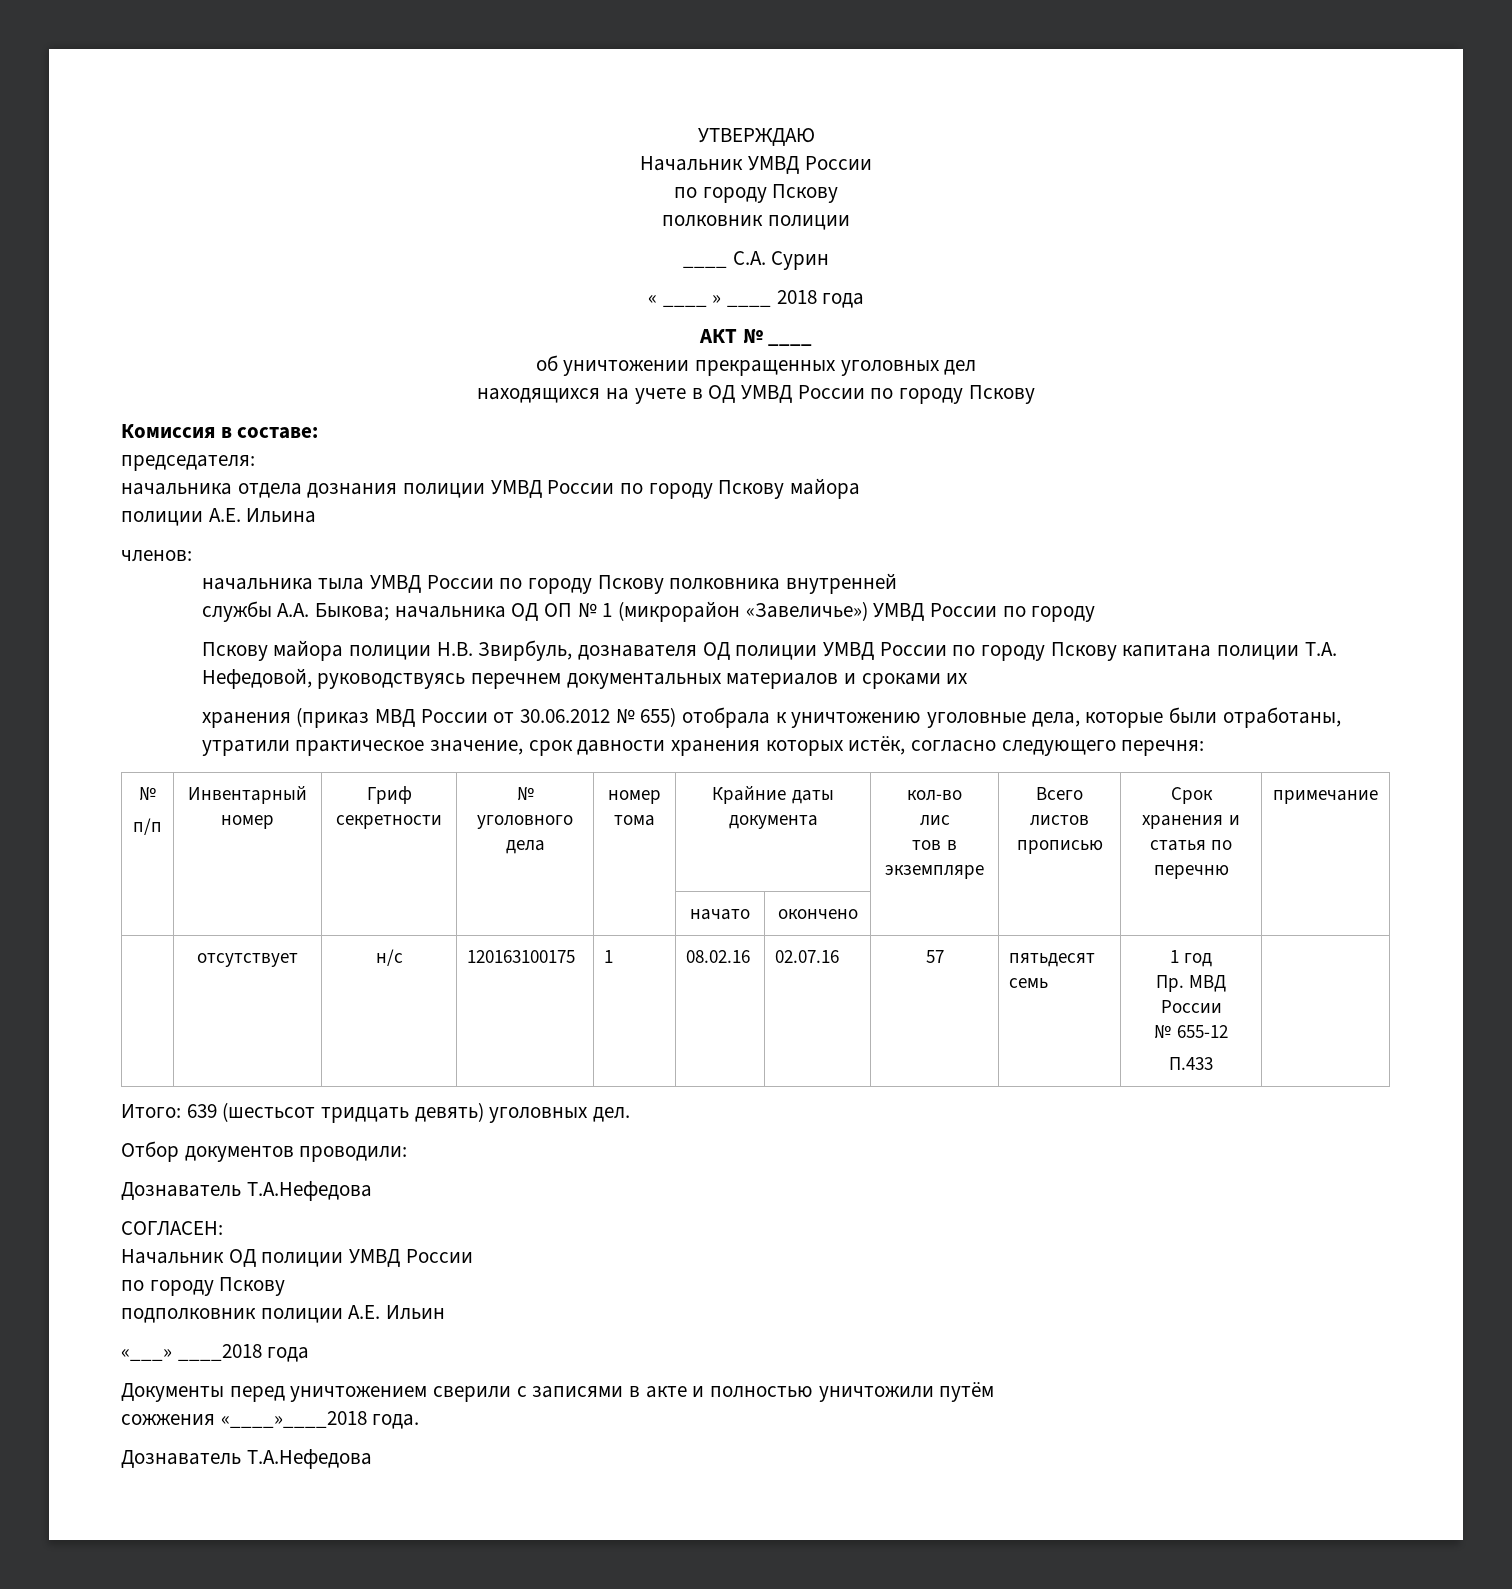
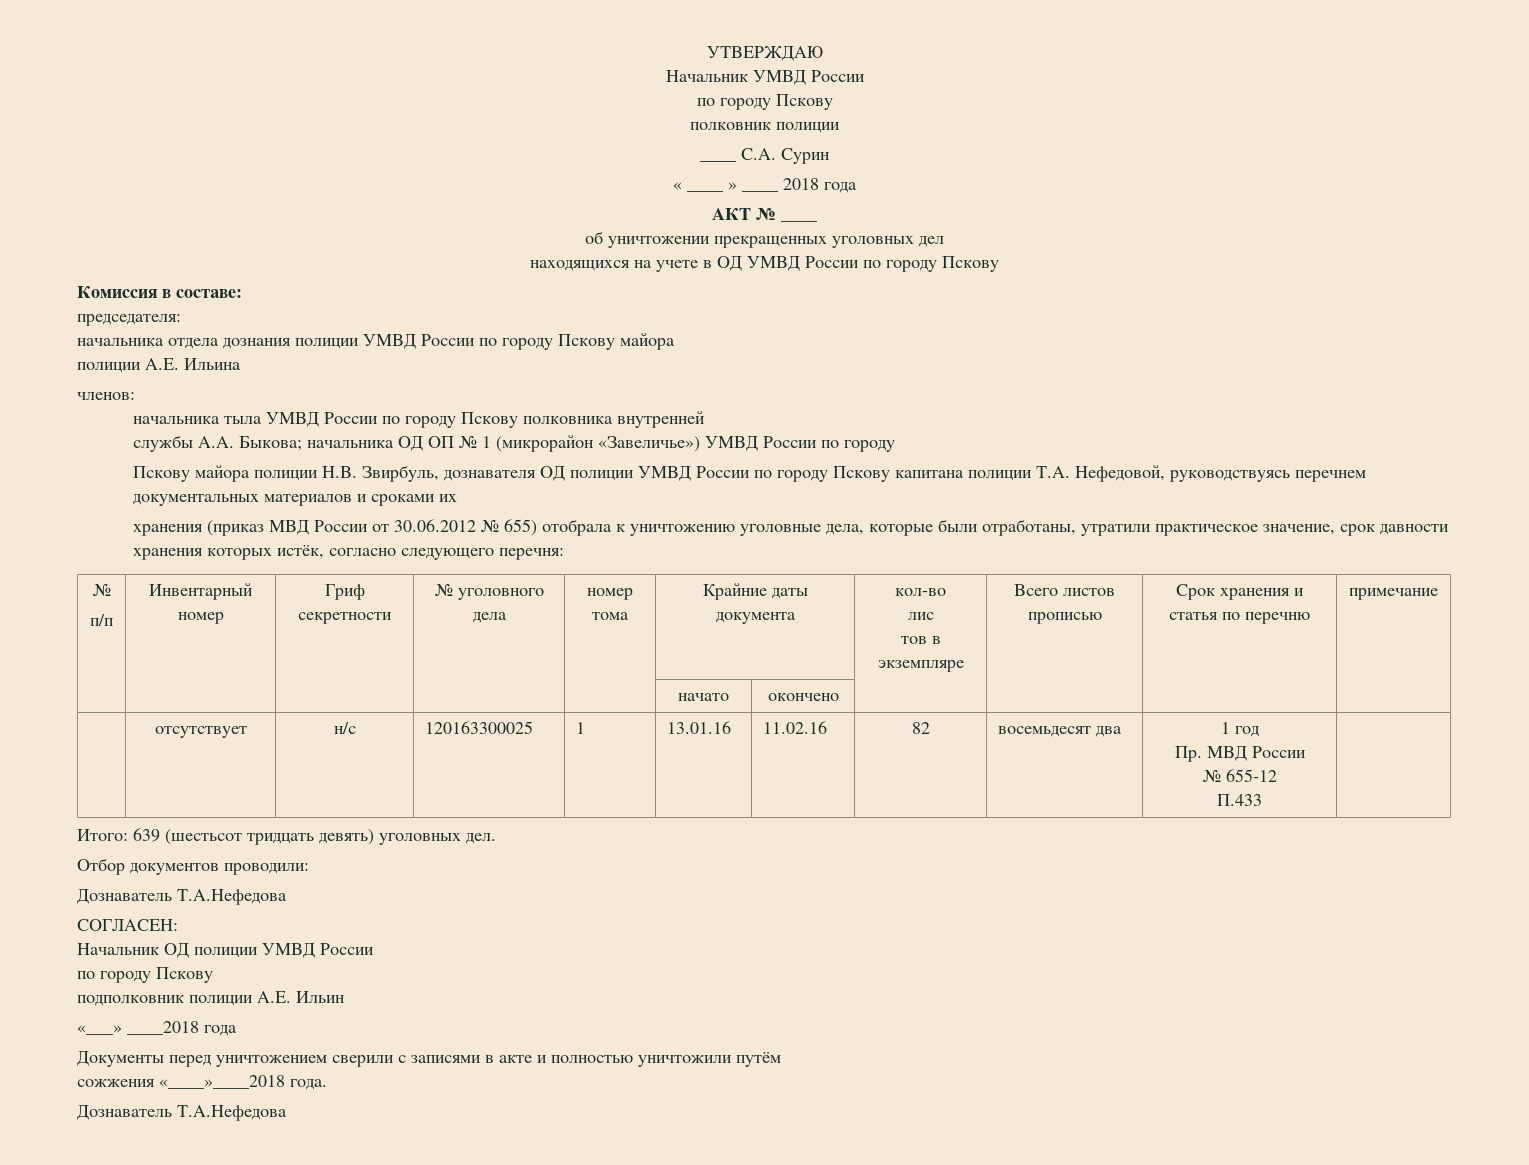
[467,950,576,963] [604,950,614,963] [686,950,751,963] [775,950,840,963] [925,950,944,963] [1009,953,1096,967] [1009,978,1049,988] 120163100175 | 1 | 08.02.16 | 02.07.16 | 57 | пятьдесят семь -> [425,721,534,734] [576,722,586,734] [667,721,732,734] [763,721,828,734] [911,722,930,734] [998,726,1123,737] 120163300025 | 1 | 13.01.16 | 11.02.16 | 82 | восемьдесят два

